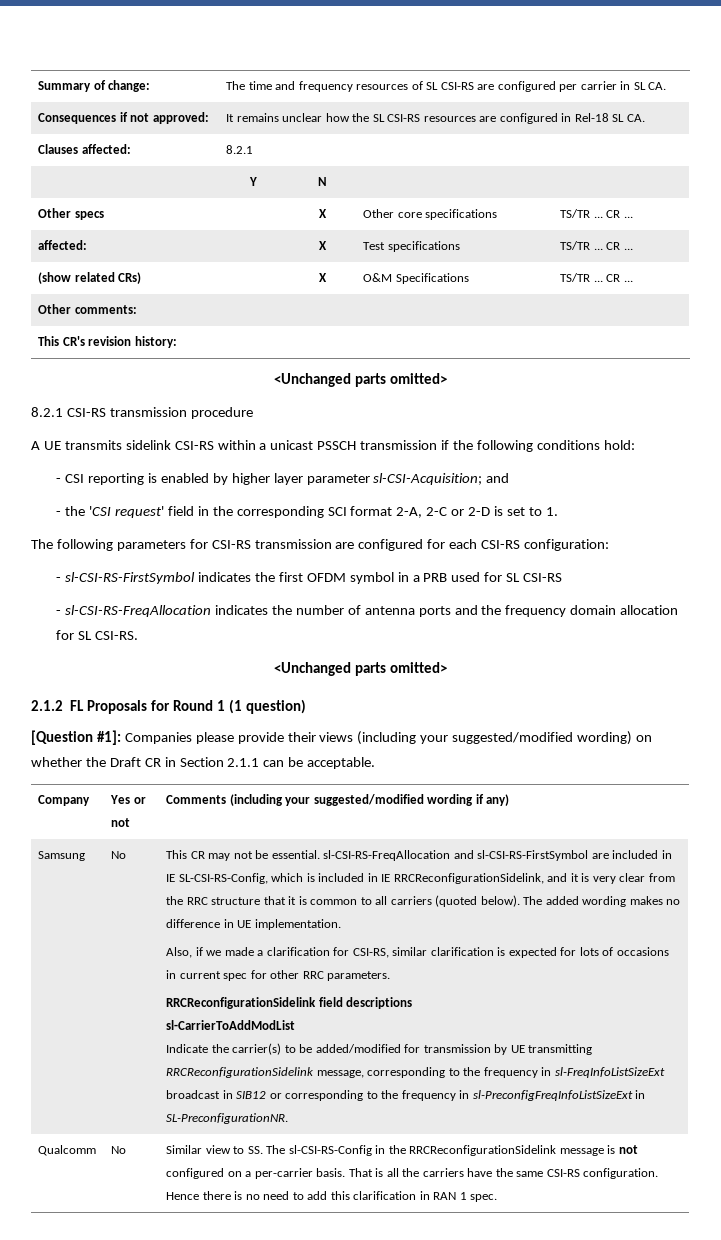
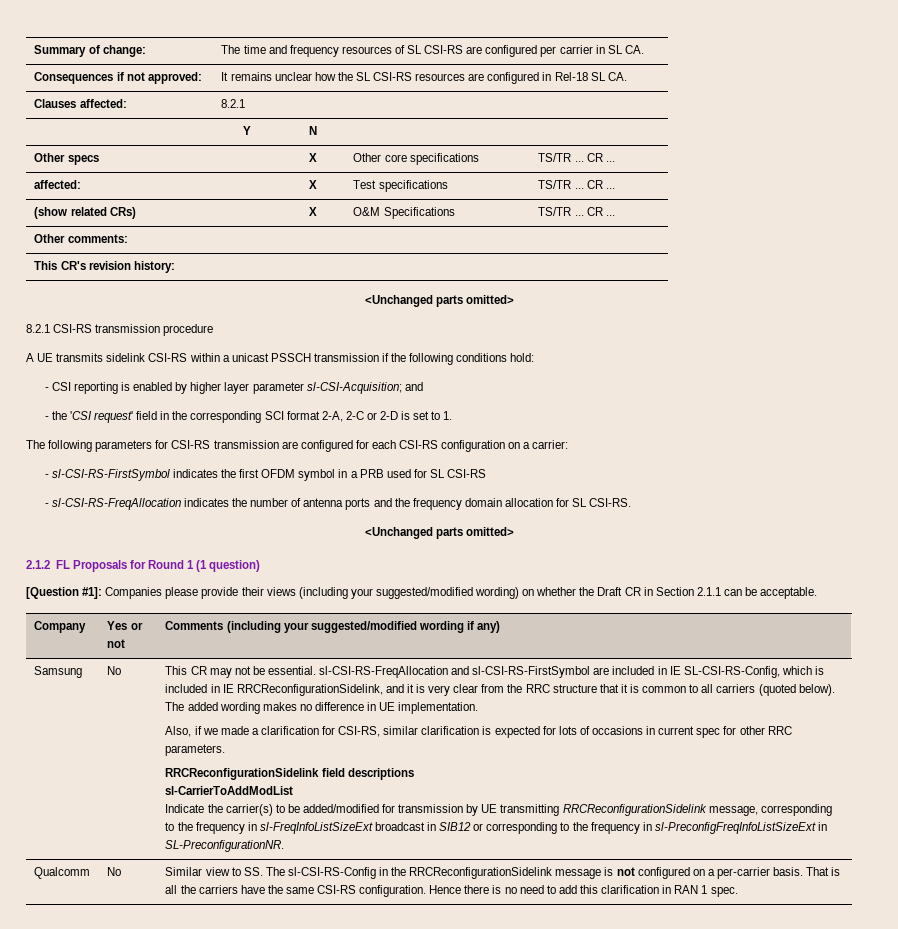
[524,539,610,551] configuration: -> [441,440,569,452] configuration on a carrier:

